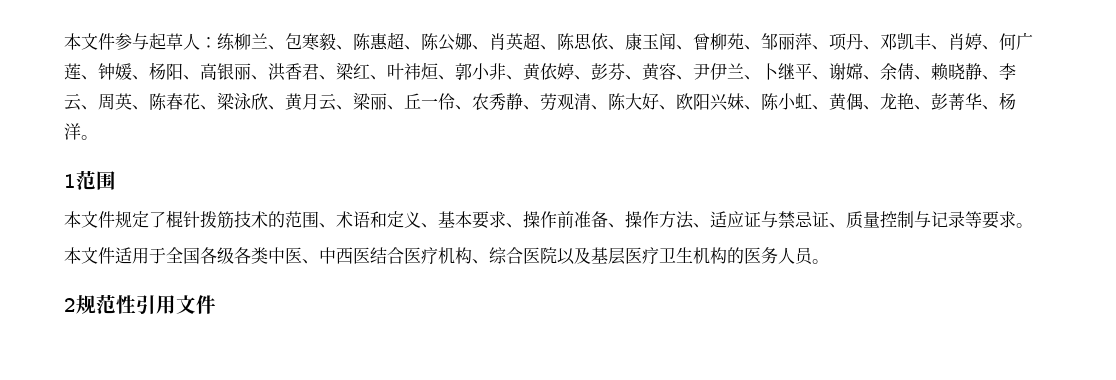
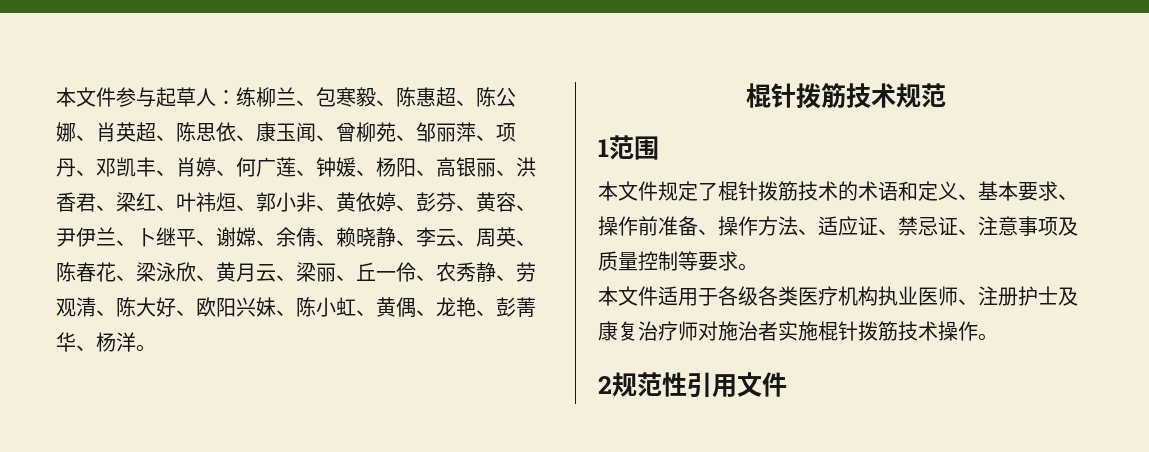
(98, 137) none -> [745,83,946,109] // 棍针拨筋技术规范
[285,211,336,228] 范围、 -> (858, 191) none
[761,211,778,228] 与 -> [878,229,898,235] 、
(846, 225) none -> [978,216,1078,236] 注意事项及
[914,211,965,228] 与记录 -> (678, 261) none
[166,247,200,264] 全国 -> (718, 297) none
[268,247,814,265] 中医、中西医结合医疗机构、综合医院以及基层医疗卫生机构的医务人员 -> [798,286,1078,306] [598,321,978,341] 医疗机构执业医师、注册护士及康复治疗师对施治者实施棍针拨筋技术操作

